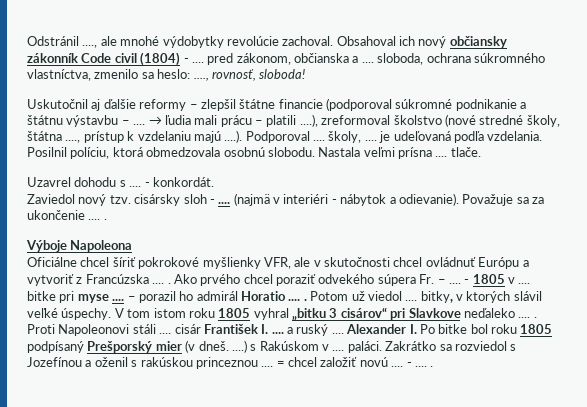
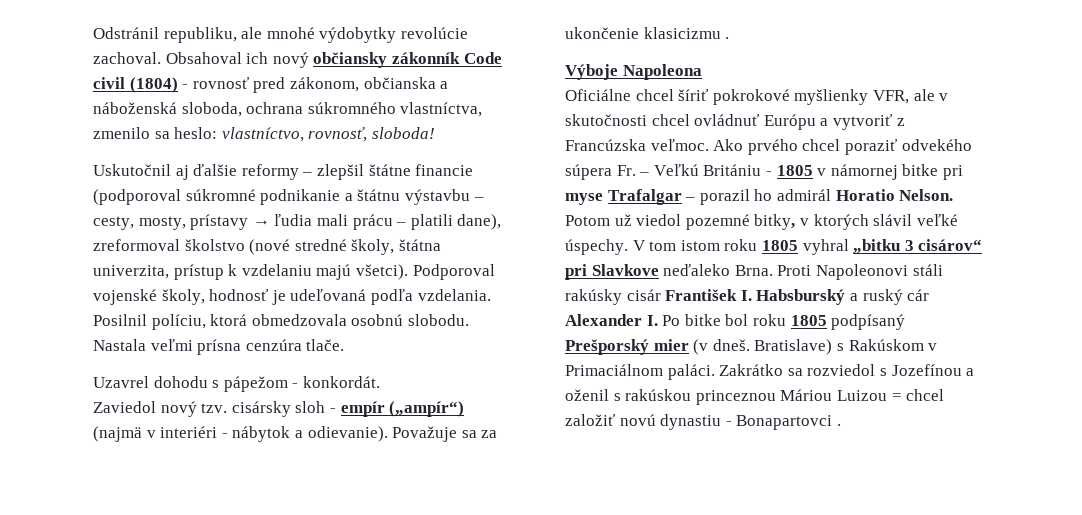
[82,45,98,48] ...., -> [163,27,237,43] republiku,
[191,62,204,63] .... -> [192,77,249,89] rovnosť
[361,62,374,63] .... -> [93,102,177,114] náboženská
[193,78,209,81] ...., -> [221,127,304,142] vlastníctvo,
[133,124,146,125] .... -> [93,214,249,230] cesty, mosty, prístavy
[299,114,318,127] ....), -> [457,214,502,230] dane),
[65,140,81,143] ...., -> [93,265,169,279] univerzita,
[224,130,377,143] ....). Podporoval .... školy, .... -> [355,264,495,280] [93,289,269,305] všetci). Podporoval vojenské školy, hodnosť
[435,156,448,157] .... -> [245,339,302,351] cenzúra
[129,186,142,187] .... -> [223,376,288,392] pápežom
[218,202,231,204] .... -> [340,401,465,417] empír („ampír“)
[88,219,101,220] .... -> [643,27,721,39] klasicizmu
[152,283,171,284] .... . -> [650,139,709,151] veľmoc.
[448,283,461,284] .... -> [653,164,762,176] Veľkú Britániu
[518,283,531,284] .... -> [830,164,898,180] námornej
[112,299,125,301] .... -> [607,189,682,205] Trafalgar
[288,299,307,301] .... . -> [899,189,954,201] Nelson.
[405,300,418,301] .... -> [685,214,750,230] pozemné
[518,317,537,318] .... . -> [734,265,773,276] Brna.
[159,333,172,334] .... -> [565,289,622,305] rakúsky
[271,332,284,334] .... -> [756,289,846,305] Habsburský
[331,333,344,334] .... -> [907,289,930,301] cár
[231,340,247,353] ....) -> [754,339,833,355] Bratislave)
[332,350,345,351] .... -> [565,364,663,376] Primaciálnom
[261,366,274,367] .... -> [780,389,887,401] Máriou Luizou
[391,362,427,367] .... - .... -> [660,414,833,430] dynastiu - Bonapartovci

